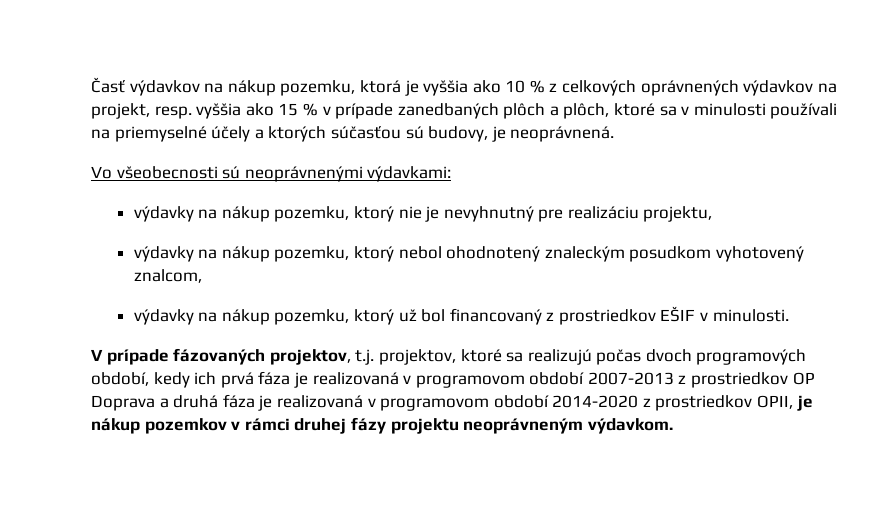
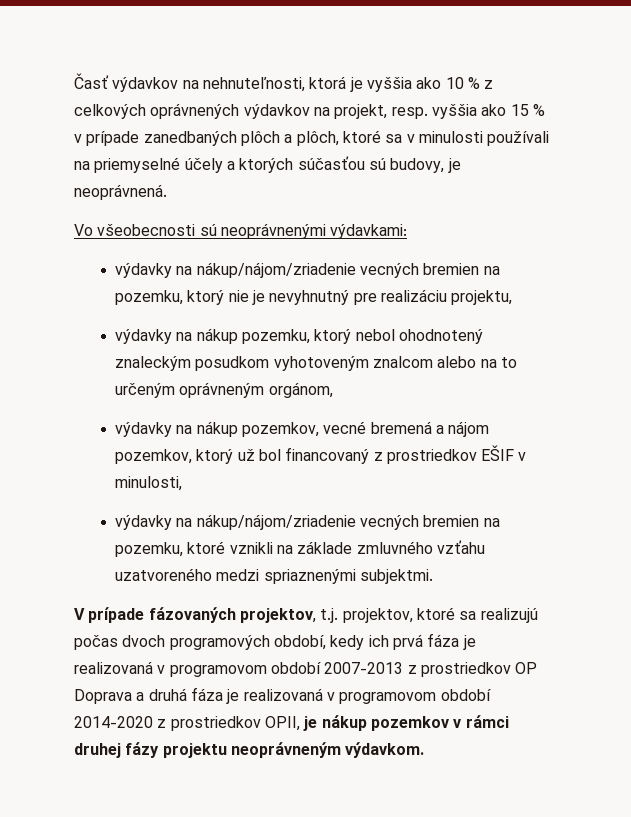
[227,80,356,96] nákup pozemku, -> [202,77,305,92] nehnuteľnosti,
[221,206,270,222] nákup -> [196,262,500,278] nákup/nájom/zriadenie vecných bremien na
[715,246,804,262] [133,269,202,283] [133,309,350,325] vyhotovený znalcom, // výdavky na nákup pozemku, -> [273,356,517,371] [114,382,333,398] [114,421,490,437] [114,449,192,464] vyhotoveným znalcom alebo na to určeným oprávneným orgánom, // výdavky na nákup pozemkov, vecné bremená a nájom pozemkov,
[712,309,789,322] minulosti. -> [114,476,182,491] [114,514,500,530] [114,540,485,557] [114,568,433,584] minulosti, // výdavky na nákup/nájom/zriadenie vecných bremien na pozemku, ktoré vznikli na základe zmluvného vzťahu uzatvoreného medzi spriaznenými subjektmi.

